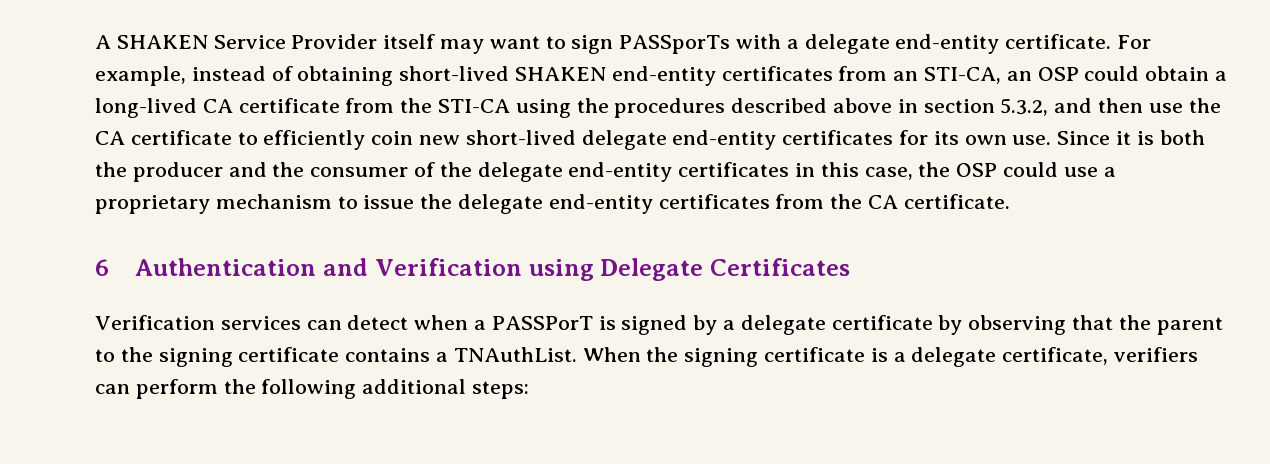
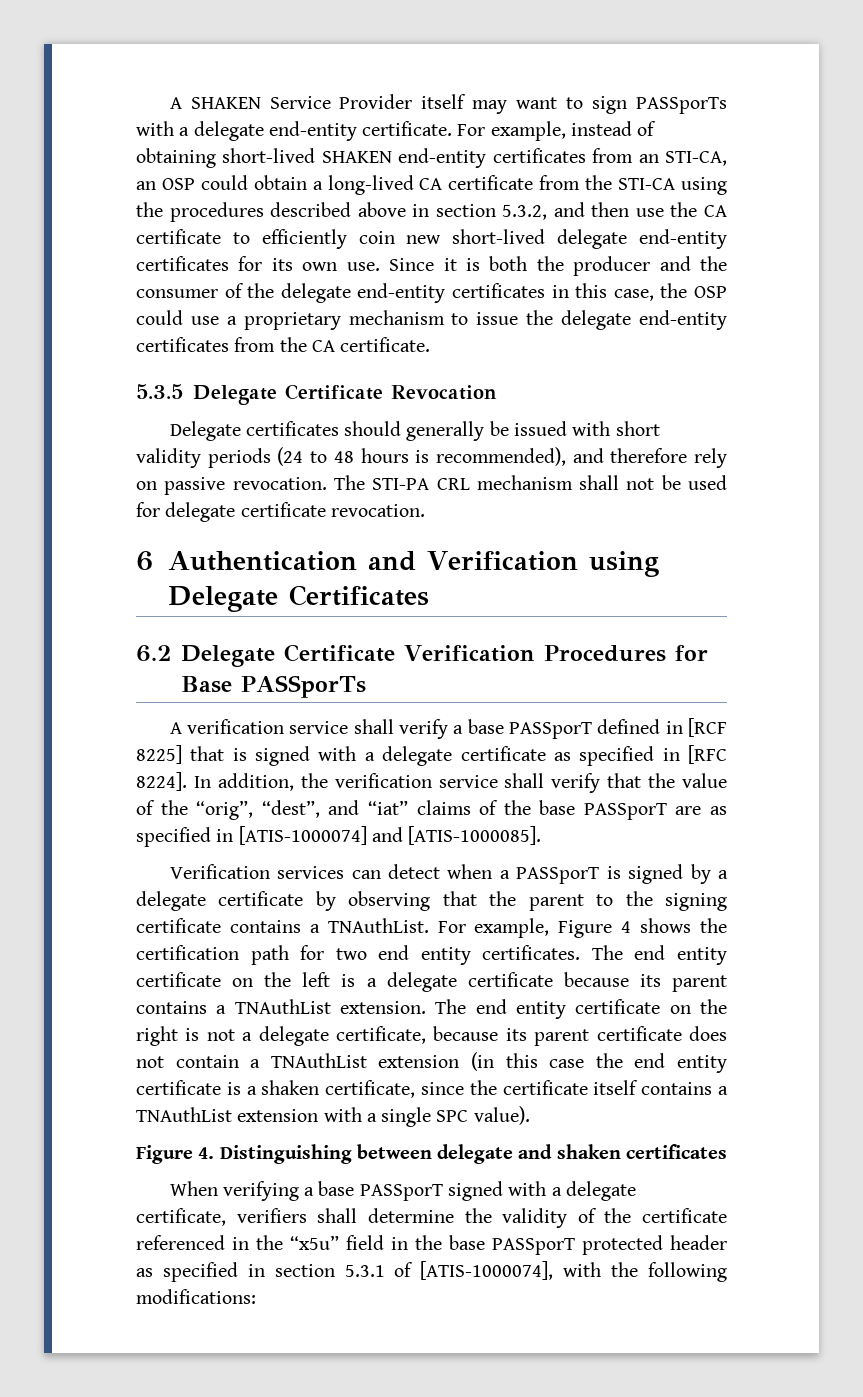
(1010, 201) none -> [136,384,497,405] [169,421,660,441] [136,447,727,468] [136,475,727,495] [136,502,425,522] // 5.3.5 Delegate Certificate Revocation // Delegate certificates should generally be issued with short validity periods (24 to 48 hours is recommended), and therefore rely on passive revocation. The STI-PA CRL mechanism shall not be used for delegate certificate revocation.
(851, 267) none -> [136,644,708,667] [180,675,366,698] [169,718,727,739] [136,745,728,766] [136,772,727,793] [136,800,727,820] [136,826,542,847] // 6.2 Delegate Certificate Verification Procedures for Base PASSporTs // A verification service shall verify a base PASSporT defined in [RCF 8225] that is signed with a delegate certificate as specified in [RFC 8224]. In addition, the verification service shall verify that the value of the “orig”, “dest”, and “iat” claims of the base PASSporT are as specified in [ATIS-1000074] and [ATIS-1000085].
[491,316,593,330] PASSPorT -> [516,867,600,884] PASSporT
[582,347,1199,367] [95,379,530,399] When the signing certificate is a delegate certificate, verifiers can perform the following additional steps: -> [437,918,728,938] [136,945,727,965] [136,972,728,992] [136,999,727,1019] [136,1026,727,1046] [136,1052,728,1073] [136,1080,728,1098] [136,1106,530,1127] [136,1144,727,1164] [169,1181,636,1201] [136,1208,727,1228] [136,1235,727,1255] [136,1261,728,1282] [136,1289,256,1304] For example, Figure 4 shows the certification path for two end entity certificates. The end entity certificate on the left is a delegate certificate because its parent contains a TNAuthList extension. The end entity certificate on the right is not a delegate certificate, because its parent certificate does not contain a TNAuthList extension (in this case the end entity certificate is a shaken certificate, since the certificate itself contains a TNAuthList extension with a single SPC value). // Figure 4. Distinguishing between delegate and shaken certificates // When verifying a base PASSporT signed with a delegate certificate, verifiers shall determine the validity of the certificate referenced in the “x5u” field in the base PASSporT protected header as specified in section 5.3.1 of [ATIS-1000074], with the following modifications:

